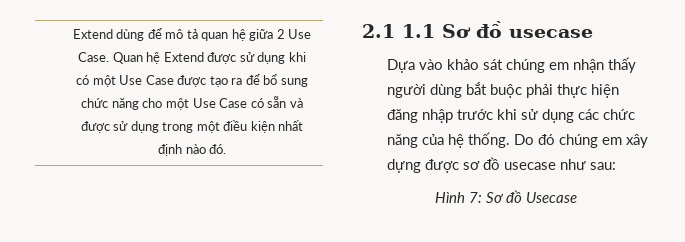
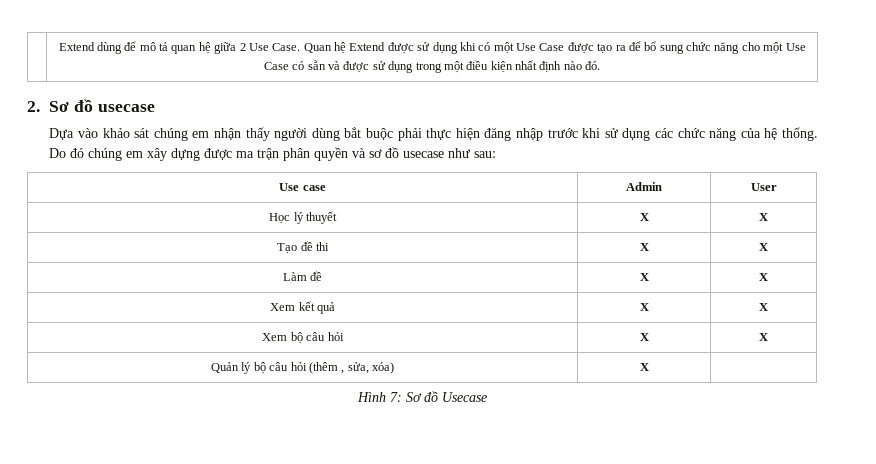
[362,24,436,38] 2.1 1.1 -> [27,101,40,112] 2.
(459, 166) none -> [236,147,367,161] ma trận phân quyền và
(616, 166) none -> [279,183,326,191] [626,182,662,191] [750,183,777,191] [269,211,337,224] [639,213,649,221] [759,213,768,221] [277,241,329,254] [639,243,649,251] [759,243,768,251] [282,271,323,281] [639,273,649,281] [759,273,768,281] [270,301,335,314] [639,303,649,311] [759,303,768,311] [262,332,344,344] [639,333,649,341] [759,333,768,341] [211,362,394,374] [639,363,649,371] // Use case | Admin | User // Học lý thuyết | X | X // Tạo đề thi | X | X // Làm đề | X | X // Xem kết quả | X | X // Xem bộ câu hỏi | X | X // Quản lý bộ câu hỏi (thêm , sửa, xóa) | X |

